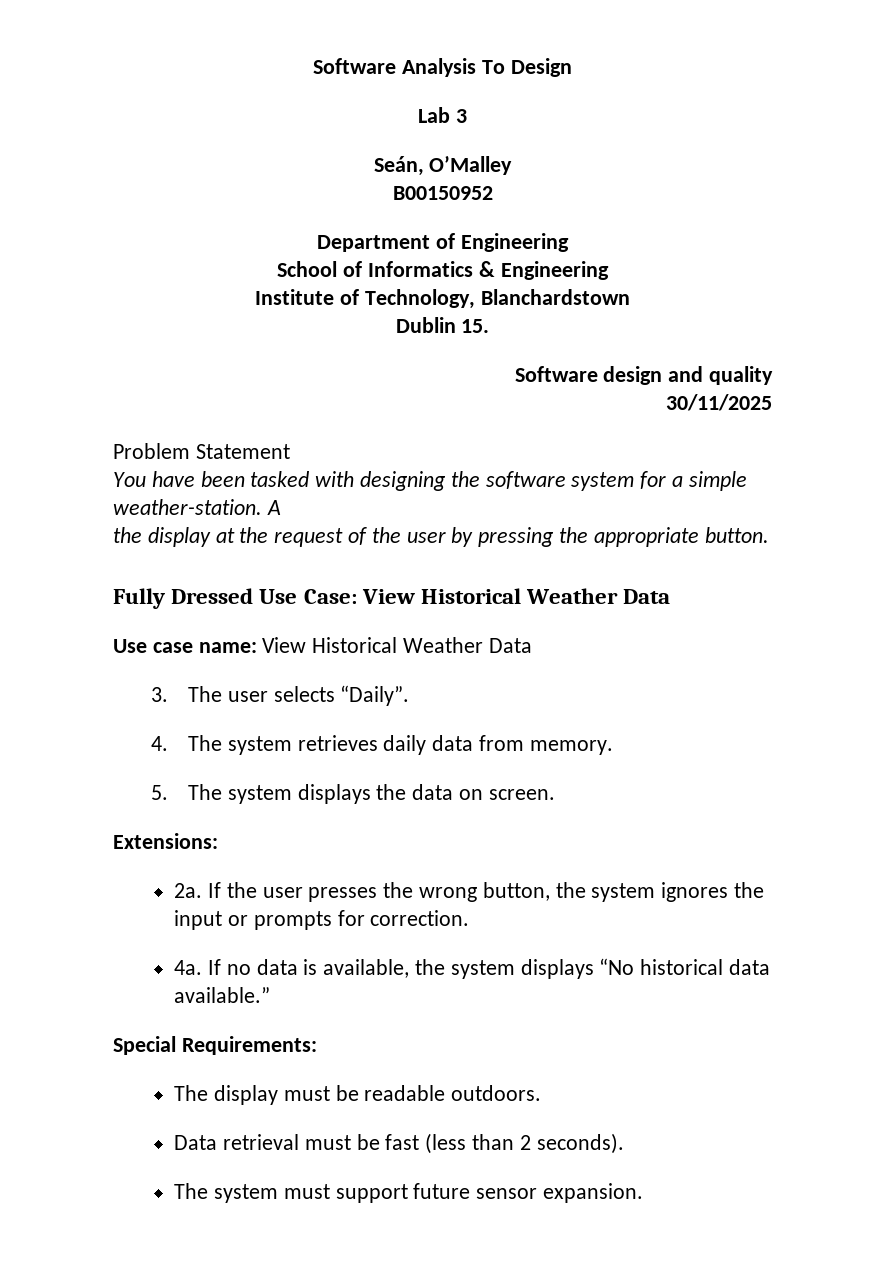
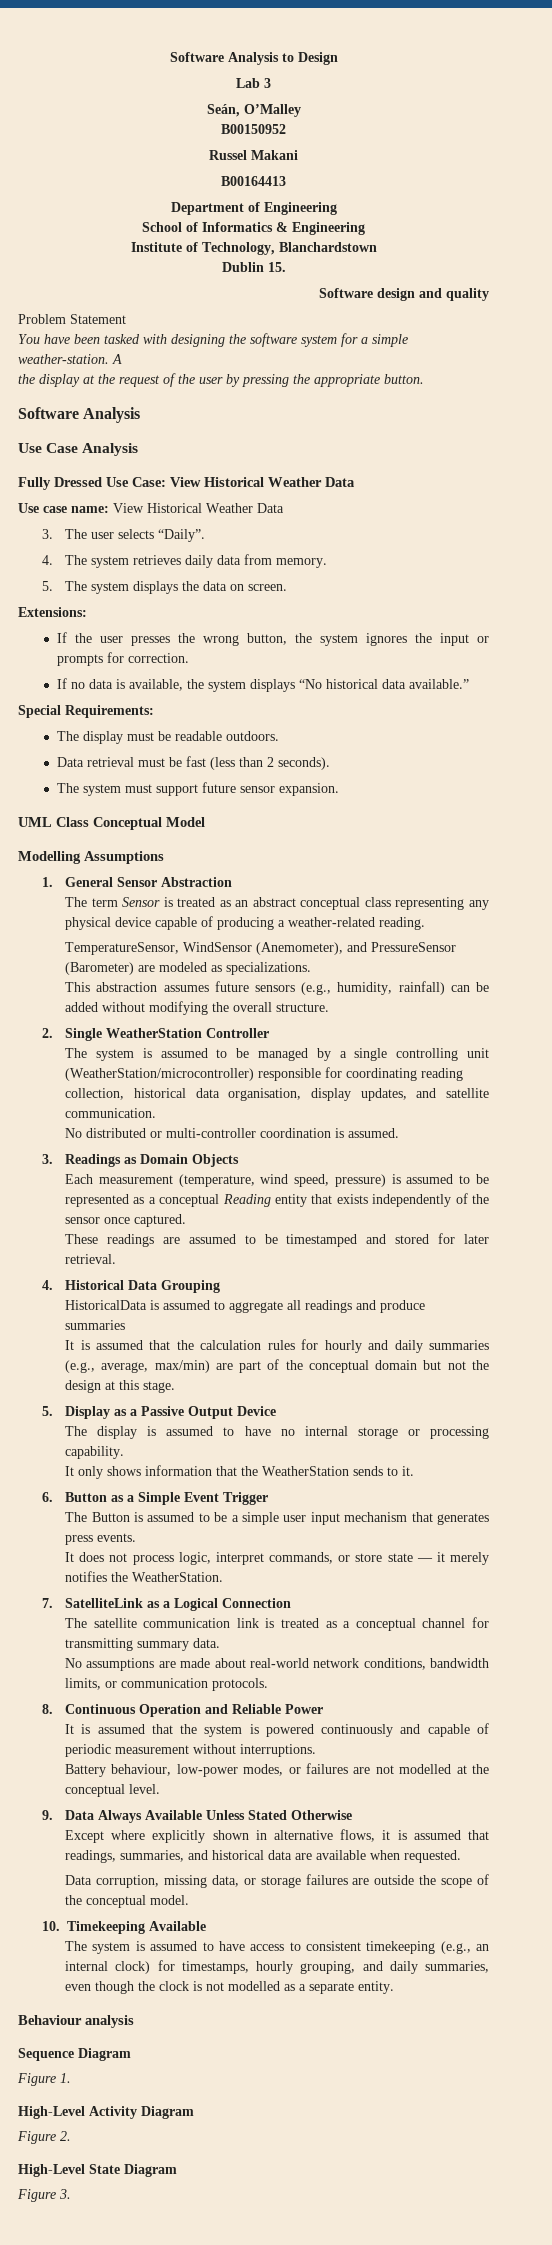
[313,58,505,77] Software Analysis To -> [169,52,294,65] Software Analysis to
(493, 193) none -> [209,150,298,160] [221,176,286,186] // Russel Makani // B00164413
[666,394,772,411] // 30/11/2025 -> (489, 294) none
(769, 535) none -> [18,407,141,423] [18,443,139,456] // Software Analysis // Use Case Analysis
[174,883,203,898] 2a. -> (87, 612) none
[174,960,203,975] 4a. -> (189, 658) none
(644, 1193) none -> [18,817,205,830] [18,851,164,864] [41,877,233,887] [65,897,490,910] [65,916,426,930] [65,942,457,955] [65,962,312,975] [65,981,489,995] [65,1001,330,1015] [41,1028,270,1041] [65,1048,489,1061] [65,1067,464,1081] [65,1088,489,1101] [65,1108,157,1118] [65,1128,400,1138] [41,1154,240,1167] [65,1174,489,1187] [65,1193,490,1207] [65,1214,187,1227] [65,1233,490,1247] [65,1254,117,1264] [41,1280,221,1293] [65,1300,426,1313] [65,1320,126,1330] [65,1339,489,1353] [65,1359,489,1373] [65,1380,176,1393] [41,1406,277,1419] [65,1426,490,1439] [65,1446,125,1459] [65,1465,415,1479] [41,1492,269,1505] [65,1512,489,1525] [65,1533,137,1545] [65,1552,489,1565] [65,1571,224,1582] [41,1598,292,1611] [65,1617,490,1631] [65,1638,221,1651] [65,1658,490,1671] [65,1678,269,1691] [41,1704,324,1717] [65,1723,489,1737] [65,1744,317,1757] [65,1763,490,1777] [65,1784,161,1797] [41,1810,353,1823] [65,1829,489,1843] [65,1850,462,1863] [65,1874,490,1888] [65,1895,190,1908] [41,1921,206,1934] [65,1941,490,1954] [65,1960,490,1974] [65,1981,395,1994] [18,2015,134,2028] [18,2048,131,2061] [17,2073,71,2086] [18,2106,194,2119] [17,2131,71,2144] [18,2164,177,2177] [17,2189,71,2202] // UML Class Conceptual Model // Modelling Assumptions // 1. General Sensor Abstraction // The term Sensor is treated as an abstract conceptual class representing any physical device capable of producing a weather-related reading. // TemperatureSensor, WindSensor (Anemometer), and PressureSensor (Barometer) are modeled as specializations. // This abstraction assumes future sensors (e.g., humidity, rainfall) can be added without modifying the overall structure. // 2. Single WeatherStation Controller // The system is assumed to be managed by a single controlling unit (WeatherStation/microcontroller) responsible for coordinating reading collection, historical data organisation, display updates, and satellite communication. // No distributed or multi-controller coordination is assumed. // 3. Readings as Domain Objects // Each measurement (temperature, wind speed, pressure) is assumed to be represented as a conceptual Reading entity that exists independently of the sensor once captured. // These readings are assumed to be timestamped and stored for later retrieval. // 4. Historical Data Grouping // HistoricalData is assumed to aggregate all readings and produce summaries // It is assumed that the calculation rules for hourly and daily summaries (e.g., average, max/min) are part of the conceptual domain but not the design at this stage. // 5. Display as a Passive Output Device // The display is assumed to have no internal storage or processing capability. // It only shows information that the WeatherStation sends to it. // 6. Button as a Simple Event Trigger // The Button is assumed to be a simple user input mechanism that generates press events. // It does not process logic, interpret commands, or store state — it merely notifies the WeatherStation. // 7. SatelliteLink as a Logical Connection // The satellite communication link is treated as a conceptual channel for transmitting summary data. // No assumptions are made about real-world network conditions, bandwidth limits, or communication protocols. // 8. Continuous Operation and Reliable Power // It is assumed that the system is powered continuously and capable of periodic measurement without interruptions. // Battery behaviour, low-power modes, or failures are not modelled at the conceptual level. // 9. Data Always Available Unless Stated Otherwise // Except where explicitly shown in alternative flows, it is assumed that readings, summaries, and historical data are available when requested. // Data corruption, missing data, or storage failures are outside the scope of the conceptual model. // 10. Timekeeping Available // The system is assumed to have access to consistent timekeeping (e.g., an internal clock) for timestamps, hourly grouping, and daily summaries, even though the clock is not modelled as a separate entity. // Behaviour analysis // Sequence Diagram // Figure 1. // High-Level Activity Diagram // Figure 2. // High-Level State Diagram // Figure 3.

